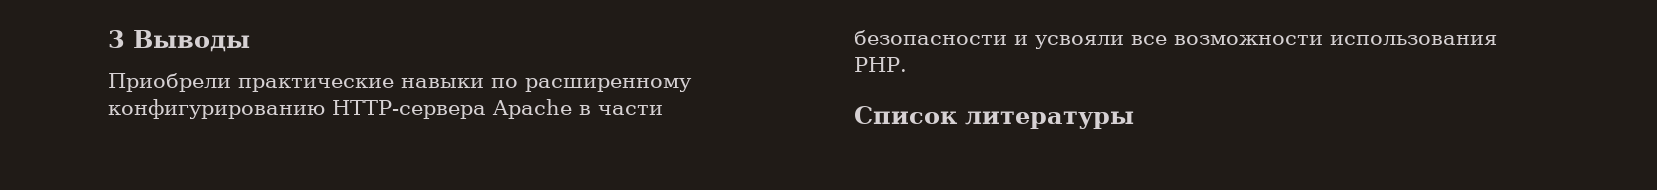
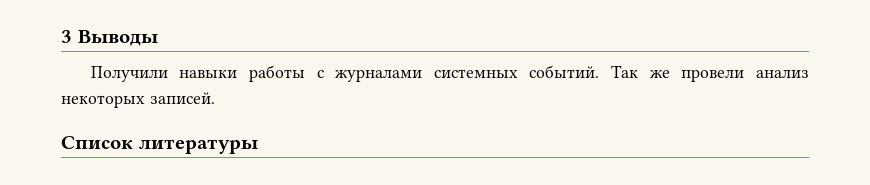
[108,73,692,92] [108,99,663,119] [854,30,1497,49] [854,57,907,72] Приобрели практические навыки по расширенному конфигурированию HTTP-сервера Apache в части безопасности и усвояли все возможности использования PHP. -> [90,65,809,82] [61,92,215,108] Получили навыки работы с журналами системных событий. Так же провели анализ некоторых записей.

